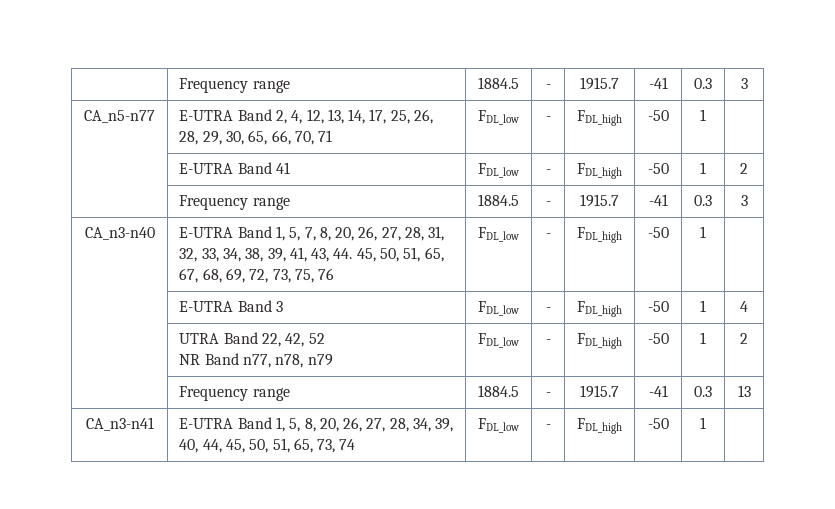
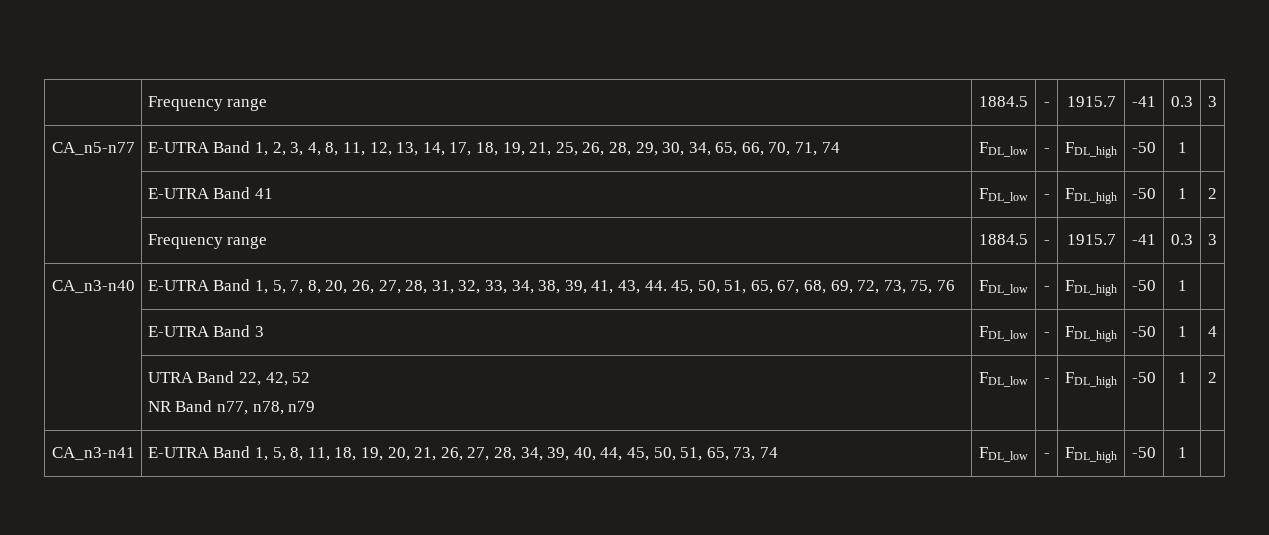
[275,110,303,124] 2, 4, -> [255,142,366,156] 1, 2, 3, 4, 8, 11,
(387, 116) none -> [475,142,552,156] 18, 19, 21,
(244, 138) none -> [688,142,711,156] 34,
[318,130,333,142] 71 -> [795,142,840,156] 71, 74
[179,386,290,401] [478,385,519,397] [545,392,551,397] [580,385,619,398] [648,385,668,397] [694,386,712,397] [737,385,751,397] // | Frequency range | 1884.5 | - | 1915.7 | -41 | 0.3 | 13 -> (1217, 377) none
[319,418,339,432] 20, -> [307,447,437,461] 11, 18, 19, 20, 21,

